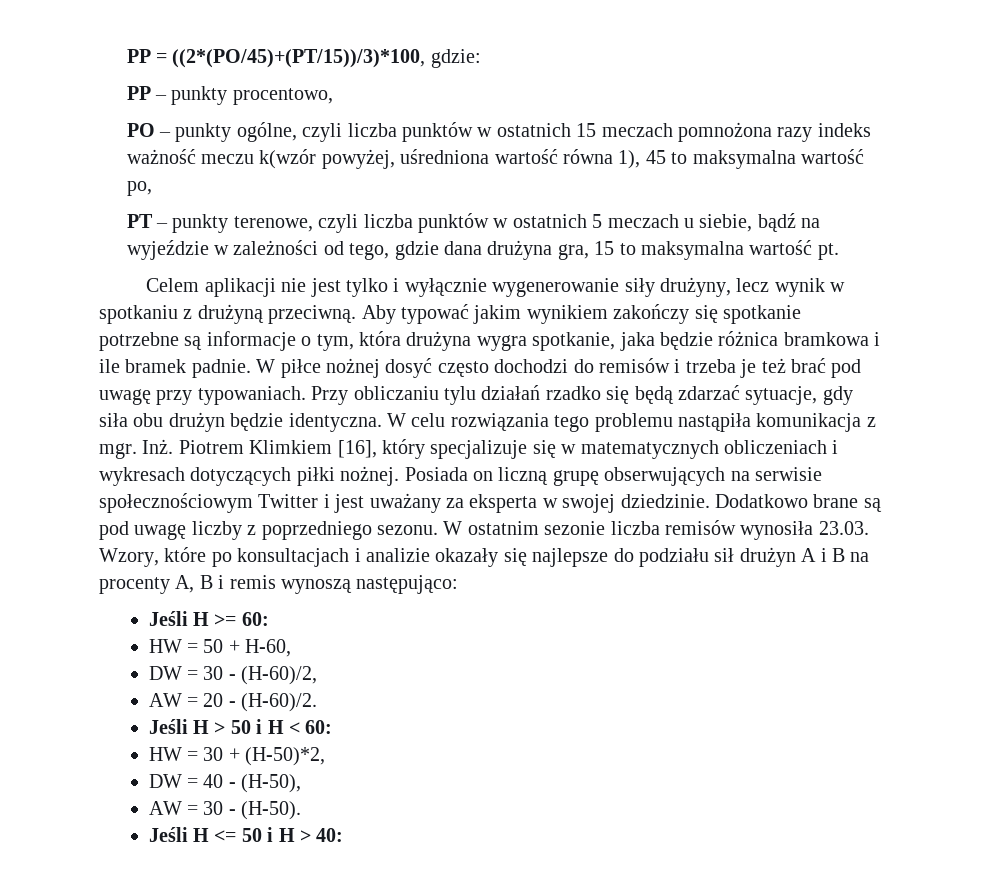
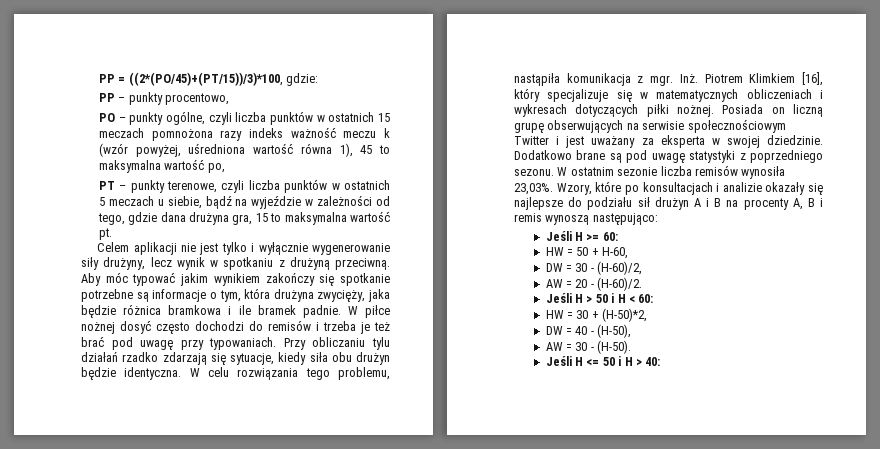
[259,149,317,169] k(wzór -> [384,128,390,138] [98,143,128,157] k (wzór
(396, 314) none -> [105,272,128,283] móc
[476,332,616,351] wygra spotkanie, -> [317,290,366,302] zwycięży,
[606,385,853,405] się będą zdarzać sytuacje, gdy -> [162,352,307,365] zdarzają się sytuacje, kiedy
[594,413,673,432] problemu -> [338,367,390,380] problemu,
[191,521,242,540] liczby -> [689,150,736,163] statystyki
[818,521,869,535] 23.03. -> [514,183,553,195] 23,03%.

